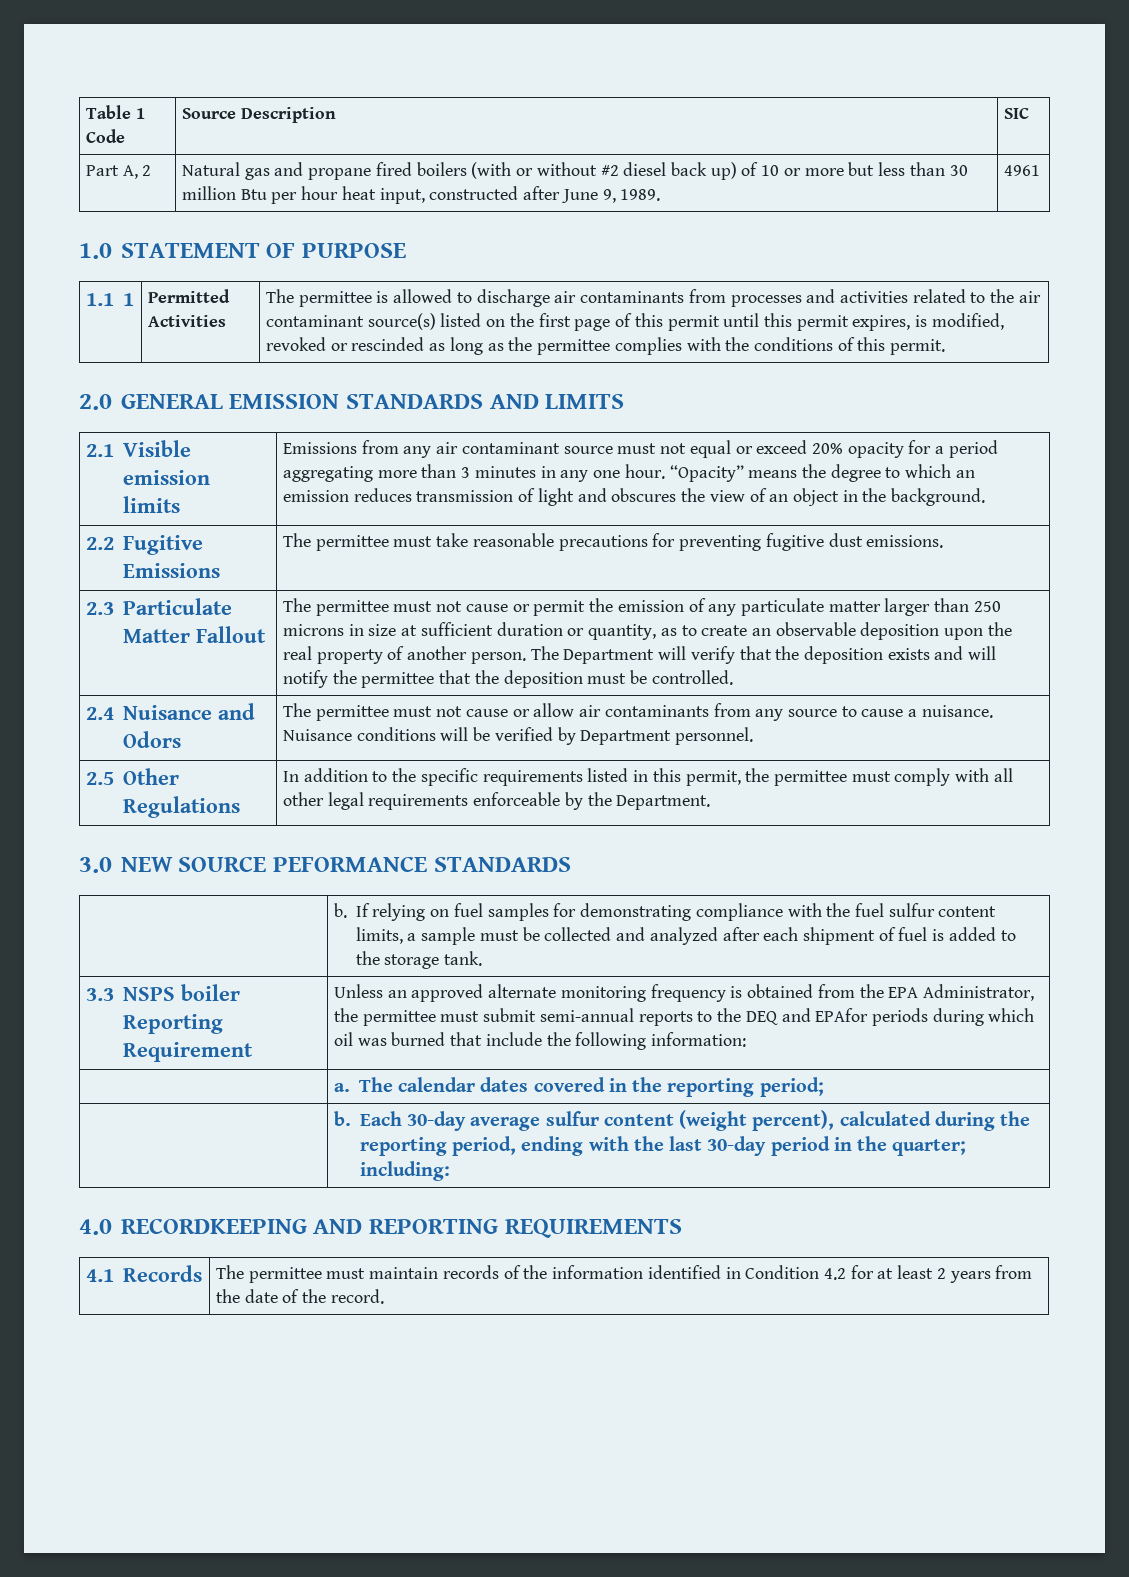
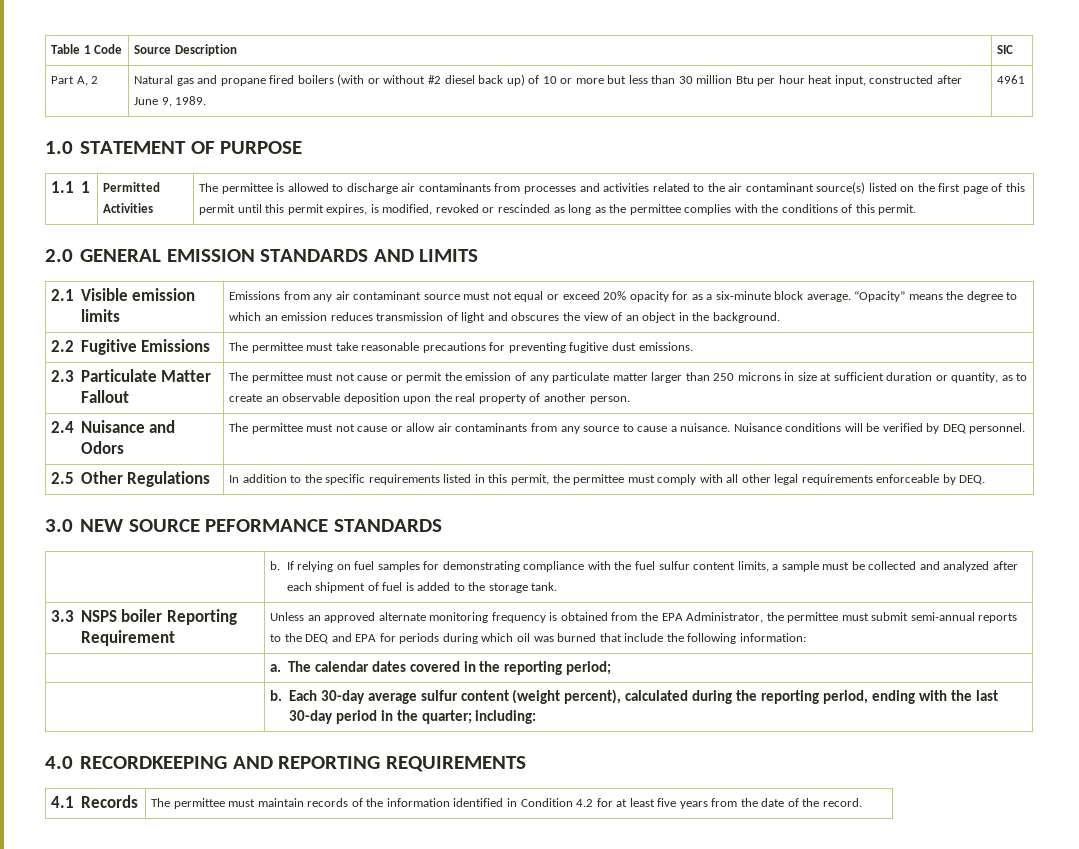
[935,440,998,458] [283,464,665,482] a period aggregating more than 3 minutes in any one hour. -> [691,291,851,302] as a six-minute block average.
[530,646,997,664] [283,670,733,688] The Department will verify that the deposition exists and will notify the permittee that the deposition must be controlled. -> (630, 400) none
[580,730,672,745] Department -> [942,424,966,434] DEQ
[587,792,711,810] the Department. -> [959,475,986,485] DEQ.
[815,1008,869,1022] EPAfor -> [355,633,396,642] EPA for
[936,1268,946,1279] 2 -> [657,798,677,807] five

